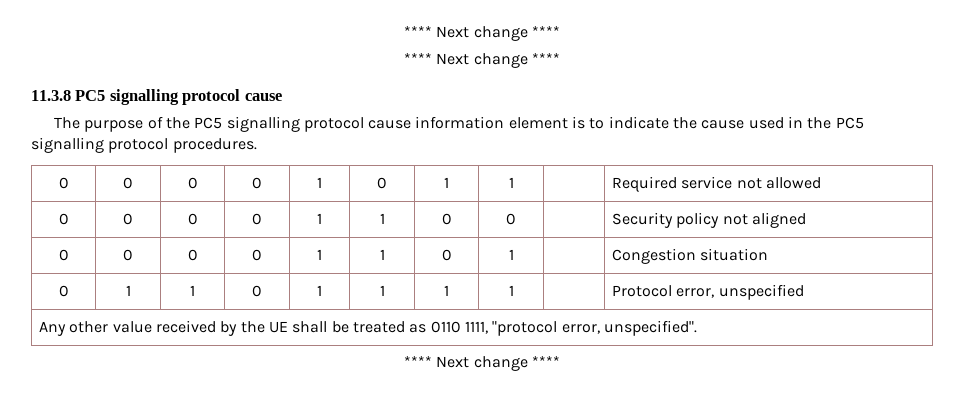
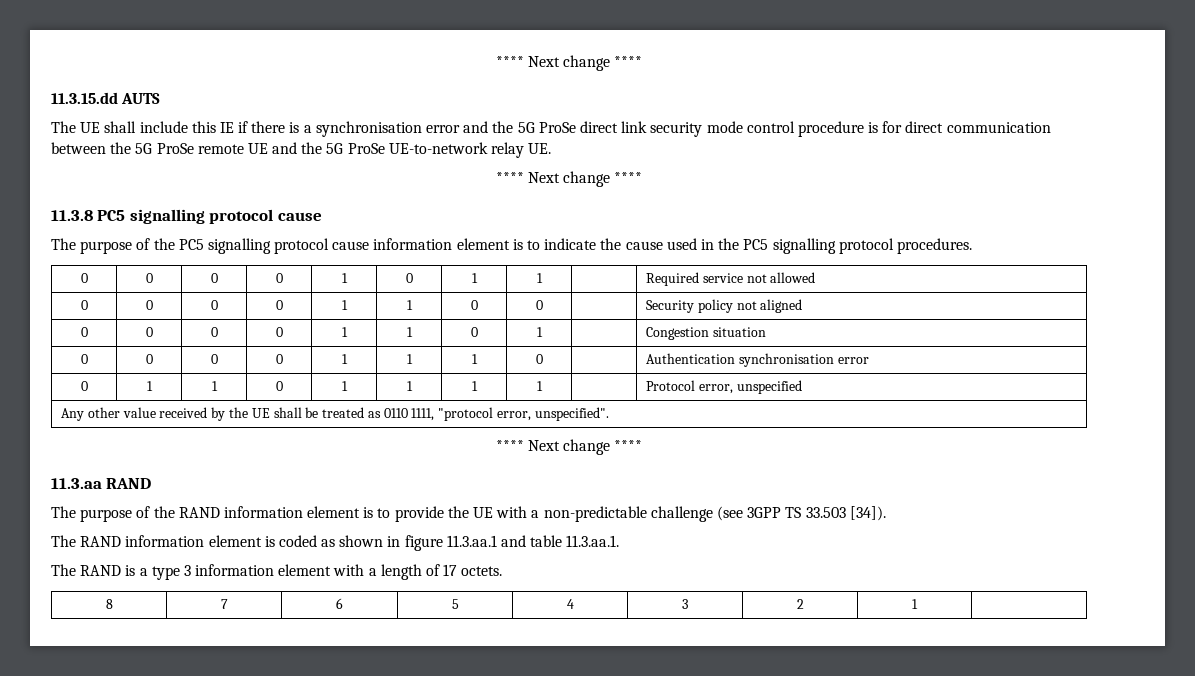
[404,26,560,41] **** Next change **** -> [495,55,643,71] [51,92,161,104] [51,121,1051,137] [51,142,552,158] **** Next change **** // 11.3.15.dd AUTS // The UE shall include this IE if there is a synchronisation error and the 5G ProSe direct link security mode control procedure is for direct communication between the 5G ProSe remote UE and the 5G ProSe UE-to-network relay UE.
(769, 254) none -> [80,354,88,364] [145,354,153,364] [210,354,218,364] [275,354,283,364] [341,354,348,364] [406,354,413,364] [471,354,478,364] [535,354,543,364] [646,353,869,367] // 0 | 0 | 0 | 0 | 1 | 1 | 1 | 0 | | Authentication synchronisation error
(560, 361) none -> [51,478,152,489] [51,506,886,522] [51,535,620,551] [51,564,503,580] [105,599,113,609] [220,599,228,609] [336,598,343,609] [451,599,459,609] [566,599,574,609] [682,599,688,609] [796,599,804,609] [912,599,918,609] // 11.3.aa RAND // The purpose of the RAND information element is to provide the UE with a non-predictable challenge (see 3GPP TS 33.503 [34]). // The RAND information element is coded as shown in figure 11.3.aa.1 and table 11.3.aa.1. // The RAND is a type 3 information element with a length of 17 octets. // 8 | 7 | 6 | 5 | 4 | 3 | 2 | 1 |

